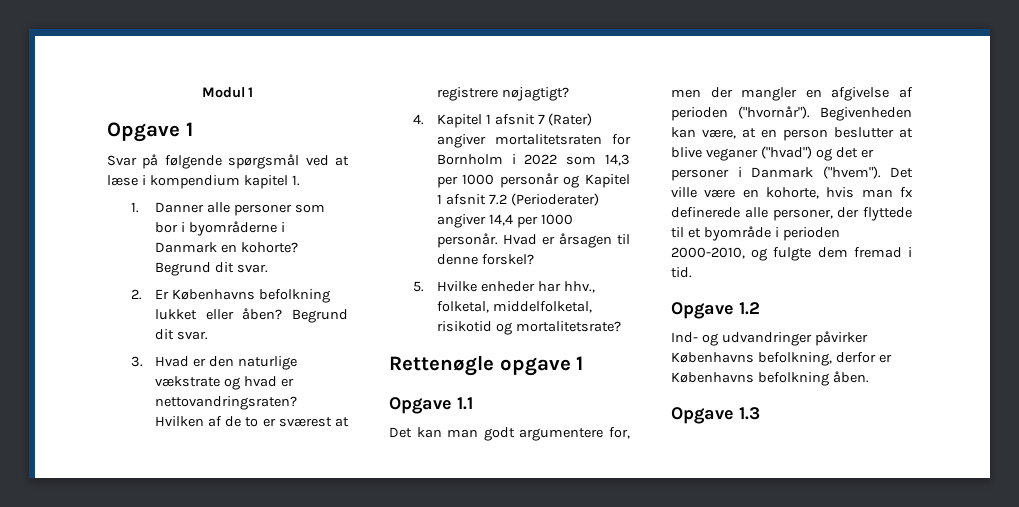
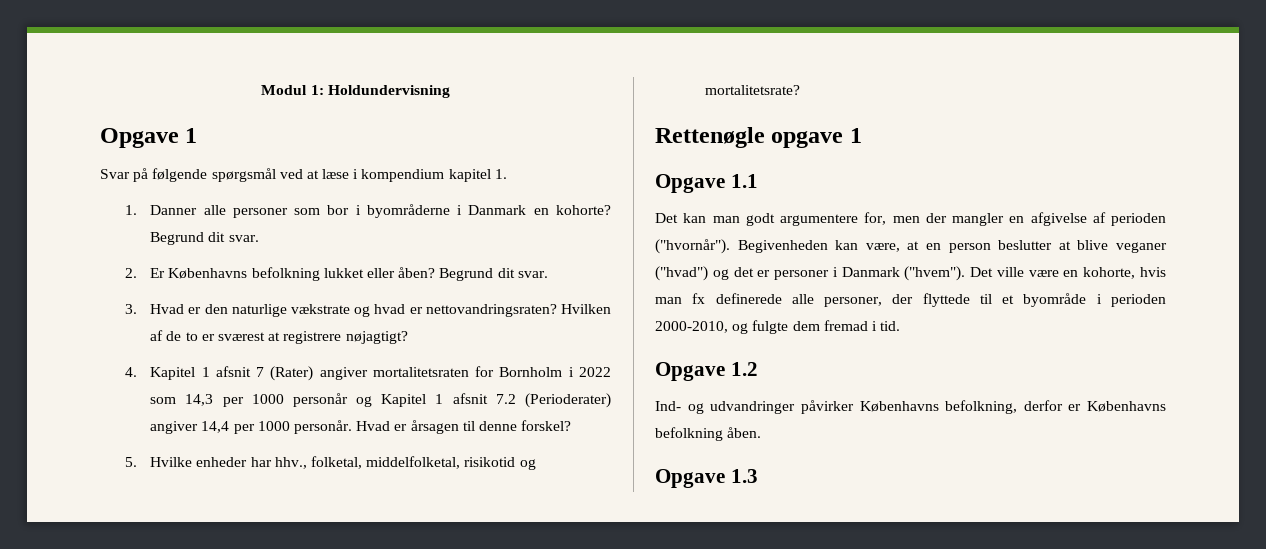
[248,87,254,97] 1 -> [310,85,450,98] 1: Holdundervisning

